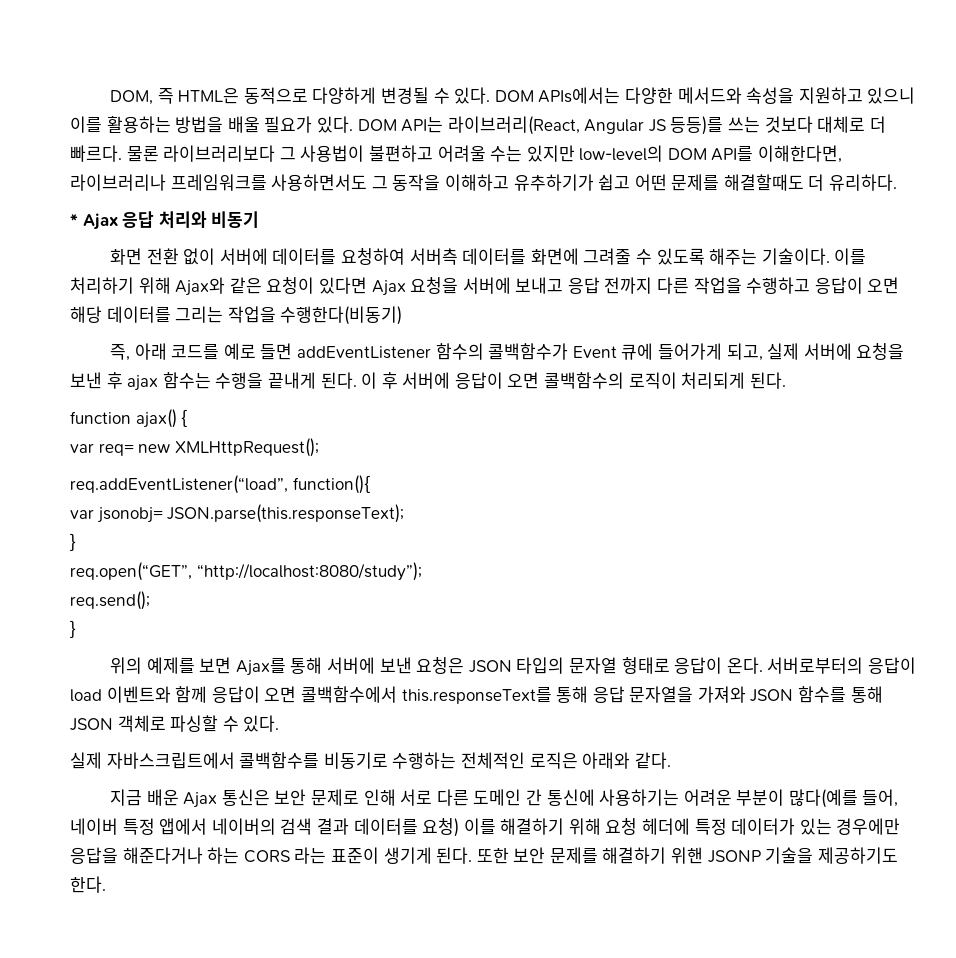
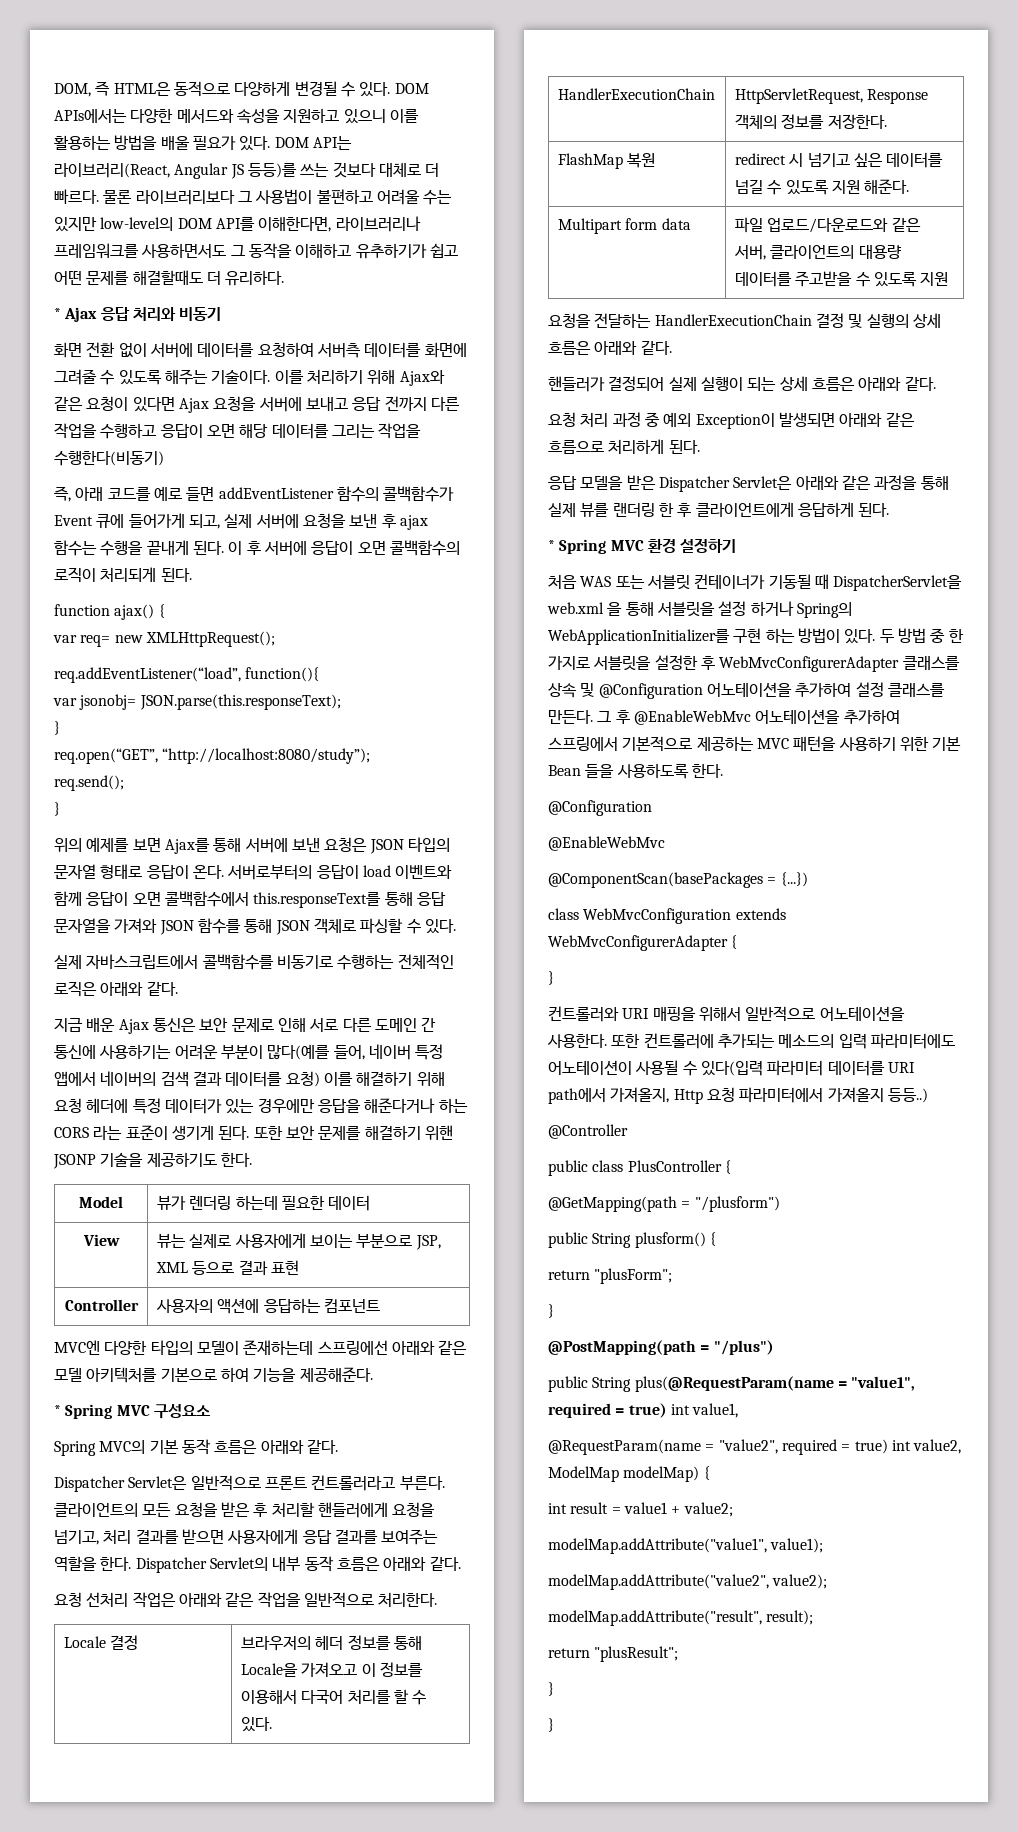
(106, 884) none -> [79,1196,123,1208] [156,1195,371,1211] [82,1234,120,1246] [156,1233,441,1250] [155,1260,299,1275] [64,1299,139,1311] [155,1298,380,1314] [54,1340,468,1355] [54,1367,373,1383] [54,1404,210,1419] [54,1439,338,1456] [54,1475,445,1492] [54,1502,436,1518] [54,1529,439,1545] [54,1556,461,1573] [54,1592,438,1608] [63,1635,139,1650] [240,1635,422,1651] [240,1662,423,1677] [240,1689,427,1705] [240,1717,272,1732] [557,88,715,100] [734,88,929,104] [734,114,887,130] [557,153,656,169] [734,152,944,168] [734,179,910,195] [557,218,691,234] [734,217,921,233] [733,245,902,260] [734,271,949,287] [548,313,941,328] [548,340,672,355] [548,376,936,392] [548,412,915,429] [548,439,700,454] [548,475,949,492] [548,502,890,517] [548,538,737,554] [548,574,963,591] [547,601,852,618] [548,628,964,645] [548,655,960,672] [548,682,945,699] [548,709,900,725] [548,736,962,752] [548,763,723,779] [548,800,652,816] [548,836,665,851] [548,872,808,888] [548,908,786,924] [548,935,738,951] [548,971,554,985] [548,1006,905,1022] [547,1033,955,1049] [548,1060,915,1076] [548,1087,928,1104] [548,1124,628,1139] [548,1160,731,1176] [548,1196,780,1212] [548,1232,716,1248] [548,1268,673,1284] [548,1304,554,1318] [548,1340,774,1355] [548,1376,916,1392] [548,1403,739,1418] [548,1439,962,1455] [548,1466,710,1482] [548,1502,733,1517] [548,1538,824,1554] [548,1574,828,1590] [548,1610,814,1626] [548,1646,679,1662] [548,1682,554,1696] [548,1718,554,1732] // Model | 뷰가 렌더링 하는데 필요한 데이터 // View | 뷰는 실제로 사용자에게 보이는 부분으로 JSP, XML 등으로 결과 표현 // Controller | 사용자의 액션에 응답하는 컴포넌트 // MVC엔 다양한 타입의 모델이 존재하는데 스프링에선 아래와 같은 모델 아키텍처를 기본으로 하여 기능을 제공해준다. // * Spring MVC 구성요소 // Spring MVC의 기본 동작 흐름은 아래와 같다. // Dispatcher Servlet은 일반적으로 프론트 컨트롤러라고 부른다. 클라이언트의 모든 요청을 받은 후 처리할 핸들러에게 요청을 넘기고, 처리 결과를 받으면 사용자에게 응답 결과를 보여주는 역할을 한다. Dispatcher Servlet의 내부 동작 흐름은 아래와 같다. // 요청 선처리 작업은 아래와 같은 작업을 일반적으로 처리한다. // Locale 결정 | 브라우저의 헤더 정보를 통해 Locale을 가져오고 이 정보를 이용해서 다국어 처리를 할 수 있다. // HandlerExecutionChain | HttpServletRequest, Response 객체의 정보를 저장한다. // FlashMap 복원 | redirect 시 넘기고 싶은 데이터를 넘길 수 있도록 지원 해준다. // Multipart form data | 파일 업로드/다운로드와 같은 서버, 클라이언트의 대용량 데이터를 주고받을 수 있도록 지원 // 요청을 전달하는 HandlerExecutionChain 결정 및 실행의 상세 흐름은 아래와 같다. // 핸들러가 결정되어 실제 실행이 되는 상세 흐름은 아래와 같다. // 요청 처리 과정 중 예외 Exception이 발생되면 아래와 같은 흐름으로 처리하게 된다. // 응답 모델을 받은 Dispatcher Servlet은 아래와 같은 과정을 통해 실제 뷰를 랜더링 한 후 클라이언트에게 응답하게 된다. // * Spring MVC 환경 설정하기 // 처음 WAS 또는 서블릿 컨테이너가 기동될 때 DispatcherServlet을 web.xml 을 통해 서블릿을 설정 하거나 Spring의 WebApplicationInitializer를 구현 하는 방법이 있다. 두 방법 중 한 가지로 서블릿을 설정한 후 WebMvcConfigurerAdapter 클래스를 상속 및 @Configuration 어노테이션을 추가하여 설정 클래스를 만든다. 그 후 @EnableWebMvc 어노테이션을 추가하여 스프링에서 기본적으로 제공하는 MVC 패턴을 사용하기 위한 기본 Bean 들을 사용하도록 한다. // @Configuration // @EnableWebMvc // @ComponentScan(basePackages = {...}) // class WebMvcConfiguration extends WebMvcConfigurerAdapter { // } // 컨트롤러와 URI 매핑을 위해서 일반적으로 어노테이션을 사용한다. 또한 컨트롤러에 추가되는 메소드의 입력 파라미터에도 어노테이션이 사용될 수 있다(입력 파라미터 데이터를 URI path에서 가져올지, Http 요청 파라미터에서 가져올지 등등..) // @Controller // public class PlusController { // @GetMapping(path = "/plusform") // public String plusform() { // return "plusForm"; // } // @PostMapping(path = "/plus") // public String plus(@RequestParam(name = "value1", required = true) int value1, // @RequestParam(name = "value2", required = true) int value2, ModelMap modelMap) { // int result = value1 + value2; // modelMap.addAttribute("value1", value1); // modelMap.addAttribute("value2", value2); // modelMap.addAttribute("result", result); // return "plusResult"; // } // }

